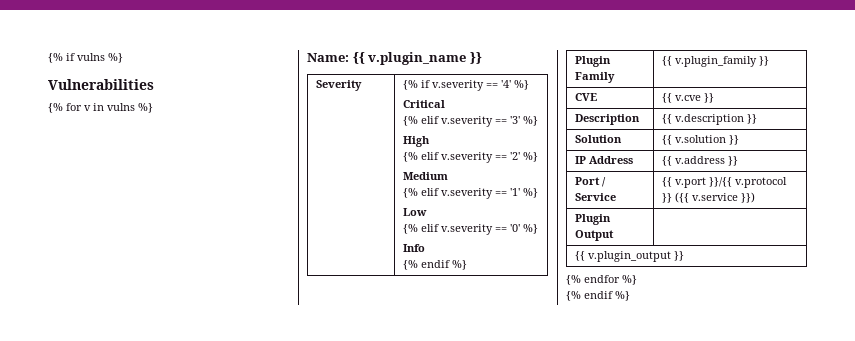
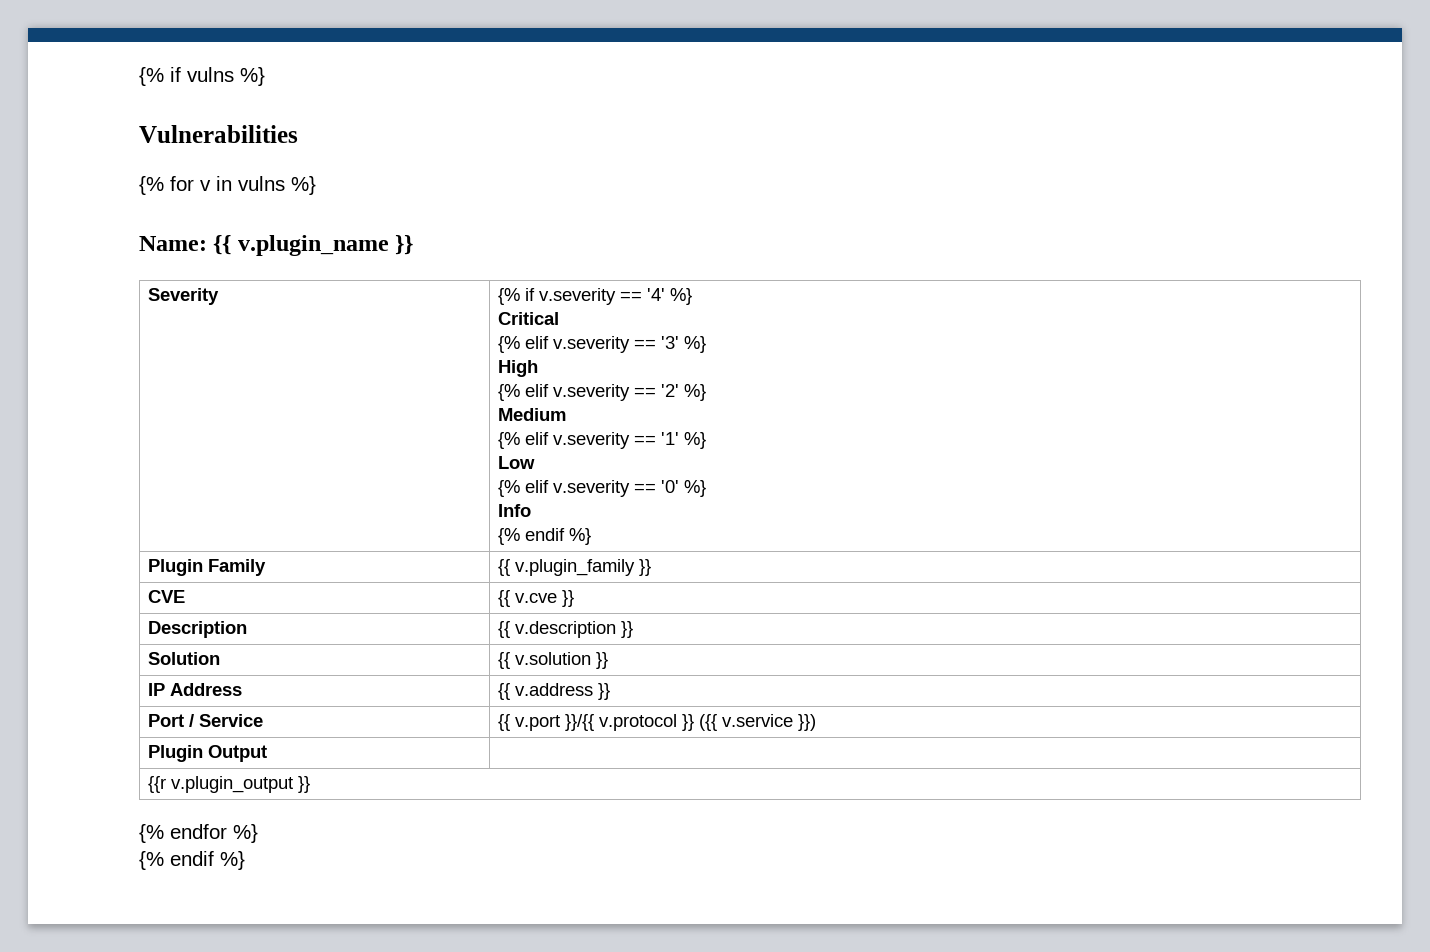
[574,251,585,261] {{ -> [148,776,167,793] {{r

